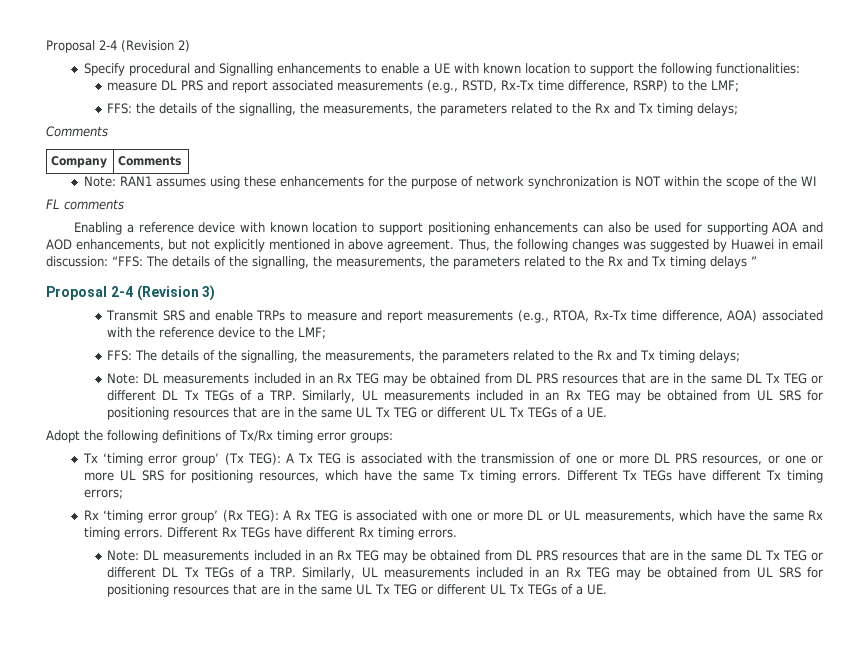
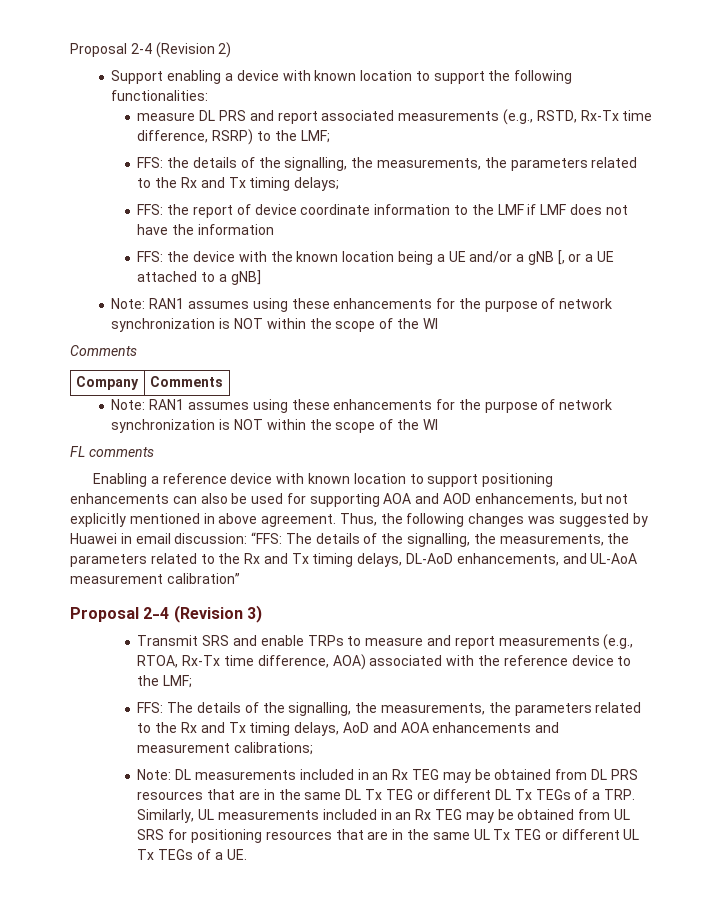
[83,63,450,76] Specify procedural and Signalling enhancements to enable a UE -> [111,70,279,84] Support enabling a device
(739, 109) none -> [137,204,628,218] [137,224,275,235] [137,250,614,265] [137,270,261,285] [111,298,613,312] [111,318,438,332] // FFS: the report of device coordinate information to the LMF if LMF does not have the information // FFS: the device with the known location being a UE and/or a gNB [, or a UE attached to a gNB] // Note: RAN1 assumes using these enhancements for the purpose of network synchronization is NOT within the scope of the WI
[710,256,757,269] delays ” -> [357,553,638,567] [70,573,240,584] delays, DL-AoD enhancements, and UL-AoA measurement calibration”
[699,350,741,363] delays; -> [294,722,560,736] [137,742,314,755] delays, AoD and AOA enhancements and measurement calibrations;
[46,430,393,443] [82,453,824,466] [83,470,824,483] [83,489,123,499] [83,510,823,523] [83,527,457,540] [107,550,823,563] [107,567,824,580] [107,584,608,597] // Adopt the following definitions of Tx/Rx timing error groups: // Tx ‘timing error group’ (Tx TEG): A Tx TEG is associated with the transmission of one or more DL PRS resources, or one or more UL SRS for positioning resources, which have the same Tx timing errors. Different Tx TEGs have different Tx timing errors; // Rx ‘timing error group’ (Rx TEG): A Rx TEG is associated with one or more DL or UL measurements, which have the same Rx timing errors. Different Rx TEGs have different Rx timing errors. // Note: DL measurements included in an Rx TEG may be obtained from DL PRS resources that are in the same DL Tx TEG or different DL Tx TEGs of a TRP. Similarly, UL measurements included in an Rx TEG may be obtained from UL SRS for positioning resources that are in the same UL Tx TEG or different UL Tx TEGs of a UE. -> (247, 854) none

